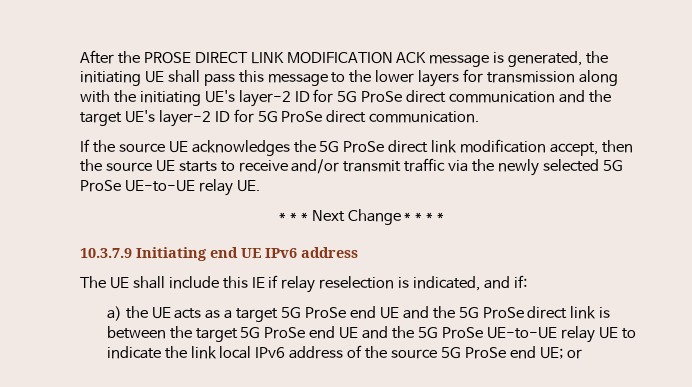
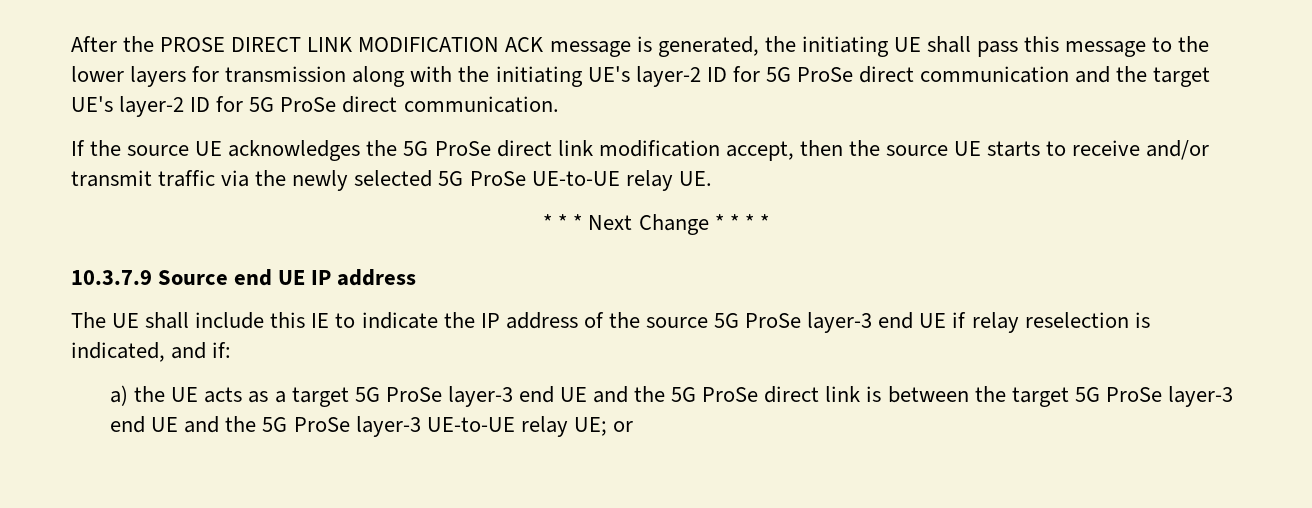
[136,247,297,261] Initiating end UE IPv6 -> [158,269,332,286] Source end UE IP
(265, 282) none -> [335,312,947,333] to indicate the IP address of the source 5G ProSe layer-3 end UE
(347, 313) none -> [447,386,513,407] layer-3
[309,326,636,343] [106,345,536,359] end UE and the 5G ProSe UE-to-UE relay UE to indicate the link local IPv6 address of the source 5G ProSe end -> [1167,386,1233,407] [110,416,568,437] layer-3 end UE and the 5G ProSe layer-3 UE-to-UE relay

